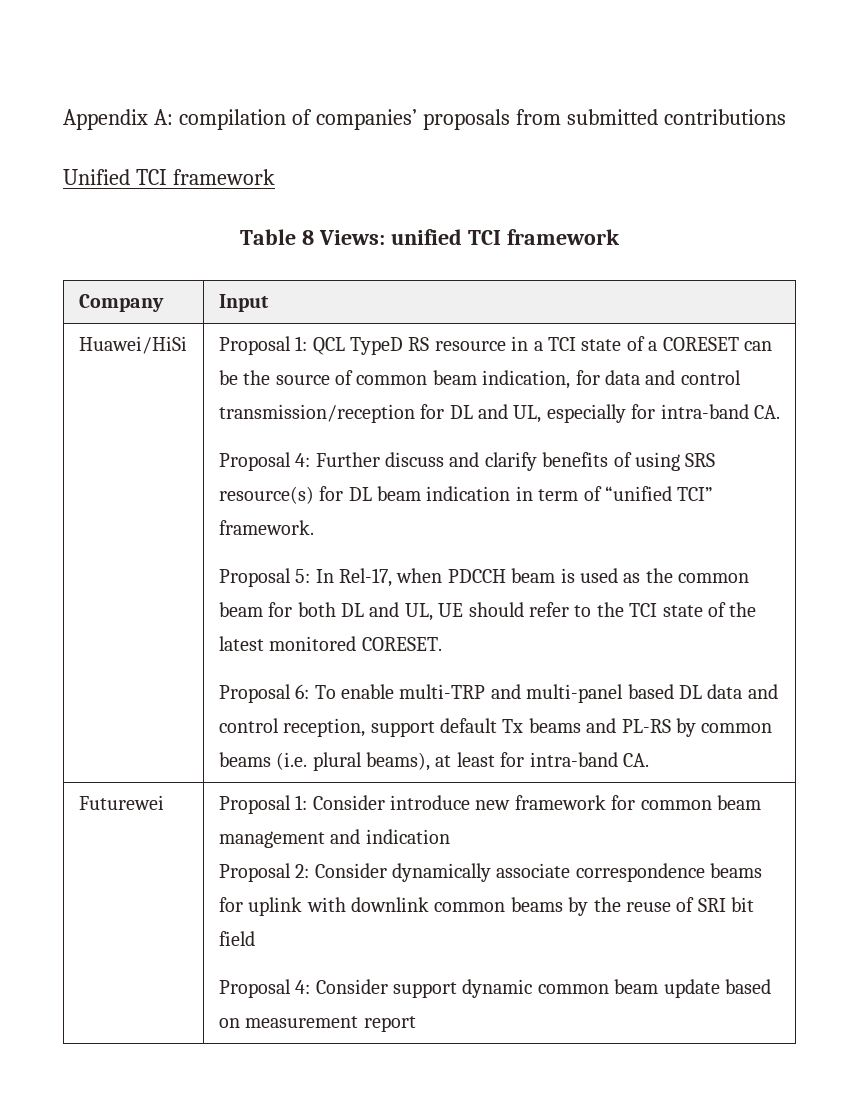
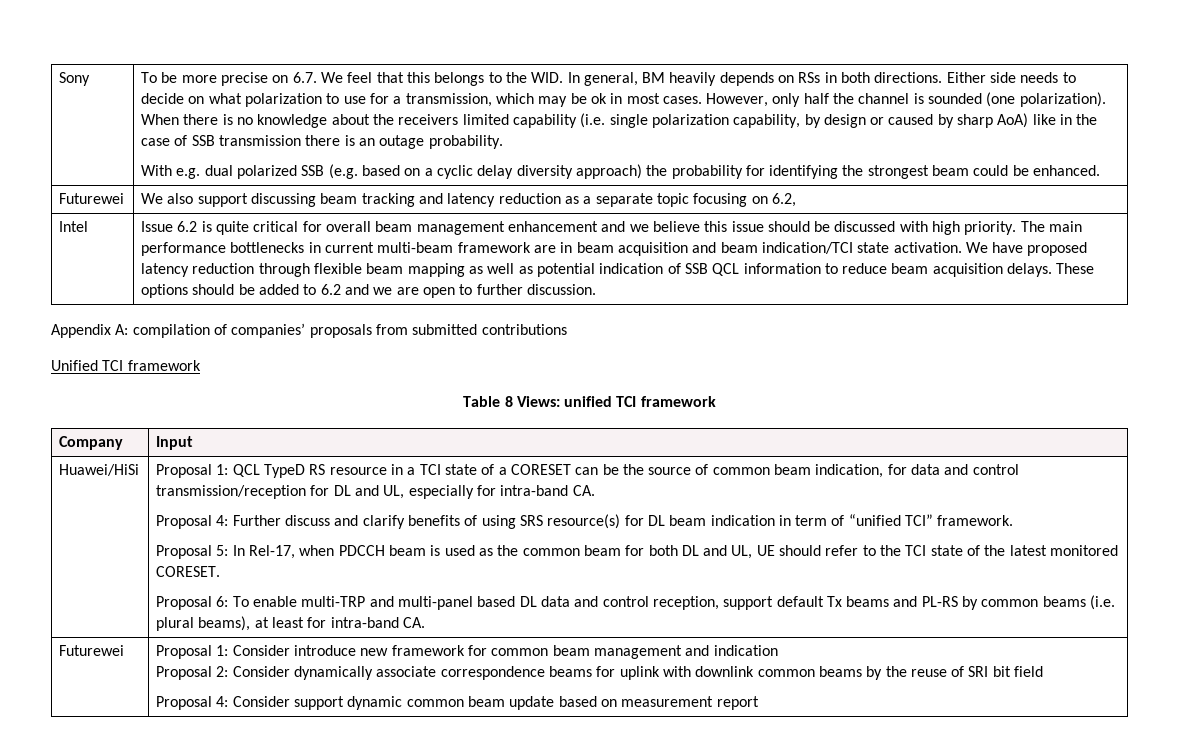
(63, 119) none -> [59,72,91,86] [141,72,1076,86] [141,92,1106,107] [141,113,1098,128] [141,135,503,149] [141,164,1101,179] [59,193,125,204] [141,193,796,207] [59,221,89,232] [141,221,1083,235] [141,242,1088,256] [141,263,1095,277] [141,284,596,298] Sony | To be more precise on 6.7. We feel that this belongs to the WID. In general, BM heavily depends on RSs in both directions. Either side needs to decide on what polarization to use for a transmission, which may be ok in most cases. However, only half the channel is sounded (one polarization). When there is no knowledge about the receivers limited capability (i.e. single polarization capability, by design or caused by sharp AoA) like in the case of SSB transmission there is an outage probability. // With e.g. dual polarized SSB (e.g. based on a cyclic delay diversity approach) the probability for identifying the strongest beam could be enhanced. // Futurewei | We also support discussing beam tracking and latency reduction as a separate topic focusing on 6.2, // Intel | Issue 6.2 is quite critical for overall beam management enhancement and we believe this issue should be discussed with high priority. The main performance bottlenecks in current multi-beam framework are in beam acquisition and beam indication/TCI state activation. We have proposed latency reduction through flexible beam mapping as well as potential indication of SSB QCL information to reduce beam acquisition delays. These options should be added to 6.2 and we are open to further discussion. //

